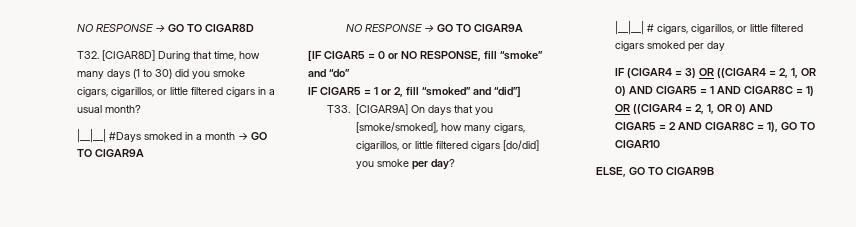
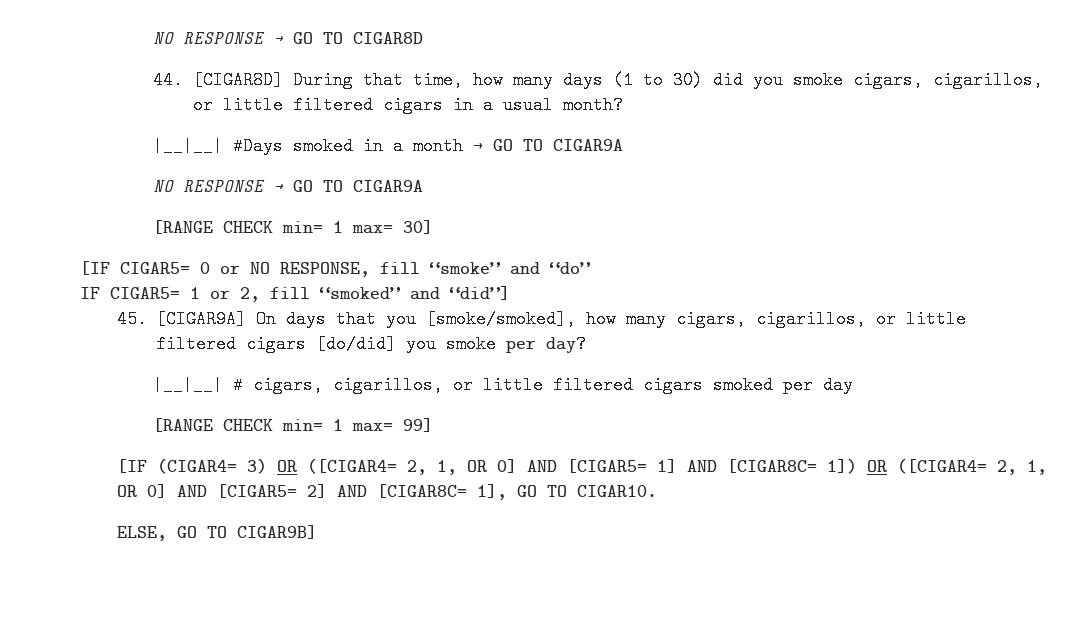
[77,51,100,59] T32. -> [153,71,184,89] 44.
[308,50,375,61] // [IF CIGAR5 = -> [153,220,434,234] [80,261,190,275] // [RANGE CHECK min= 1 max= 30] // [IF CIGAR5=
[320,87,371,95] CIGAR5 = -> [110,287,180,299] CIGAR5=
[327,105,351,113] T33. -> [116,310,147,328] 45.
[615,68,817,78] [615,86,815,96] [615,104,774,114] [615,122,816,132] [615,140,661,148] IF (CIGAR4 = 3) OR ((CIGAR4 = 2, 1, OR 0) AND CIGAR5 = 1 AND CIGAR8C = 1) OR ((CIGAR4 = 2, 1, OR 0) AND CIGAR5 = 2 AND CIGAR8C = 1), GO TO CIGAR10 -> [153,418,434,432] [116,458,1047,475] [116,484,657,500] [RANGE CHECK min= 1 max= 99] // [IF (CIGAR4= 3) OR ([CIGAR4= 2, 1, OR 0] AND [CIGAR5= 1] AND [CIGAR8C= 1]) OR ([CIGAR4= 2, 1, OR 0] AND [CIGAR5= 2] AND [CIGAR8C= 1], GO TO CIGAR10.
[666,167,715,175] CIGAR9B -> [236,525,317,539] CIGAR9B]

